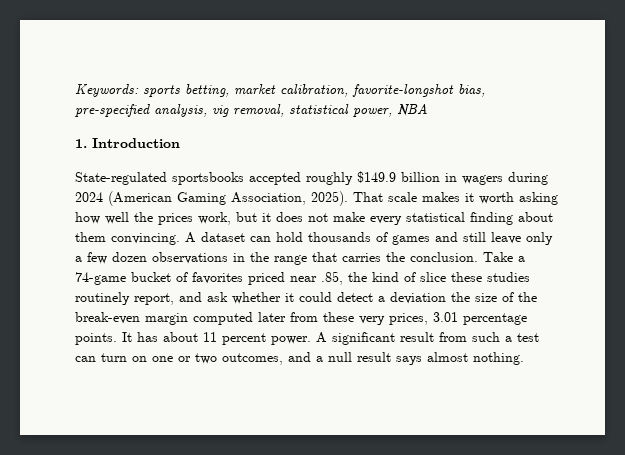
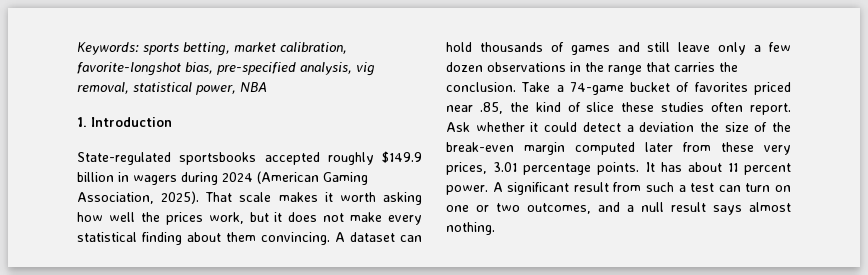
[75,292,228,305] routinely report, and ask -> [711,102,791,115] [446,122,470,132] often report. Ask

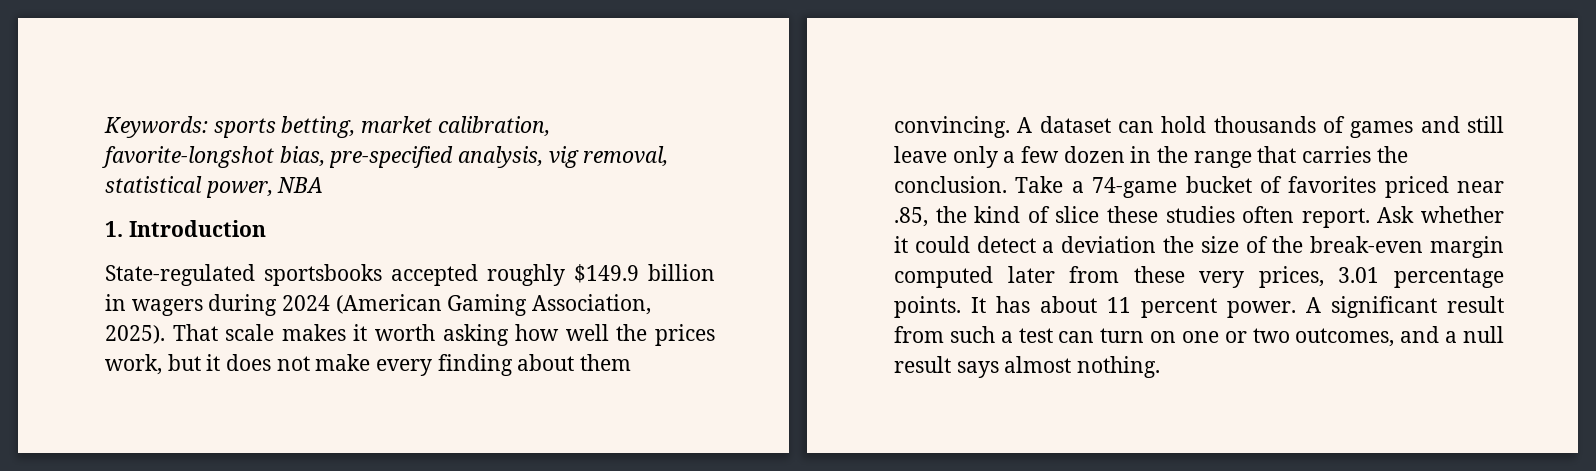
[77,232,137,242] statistical -> (433, 367) none
[487,62,566,72] observations -> (1125, 154) none

